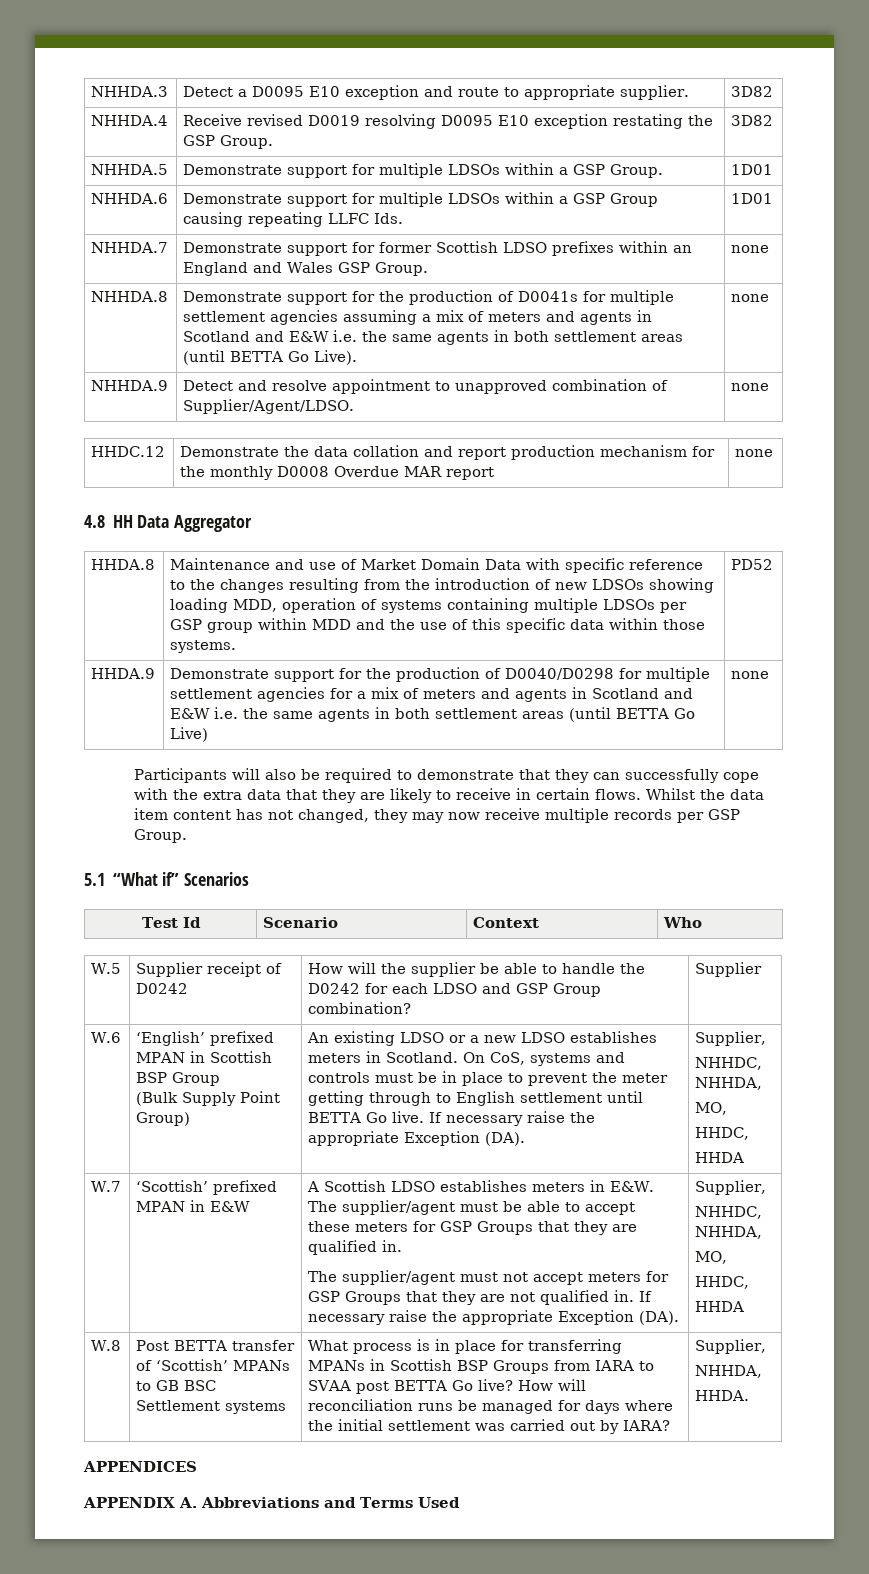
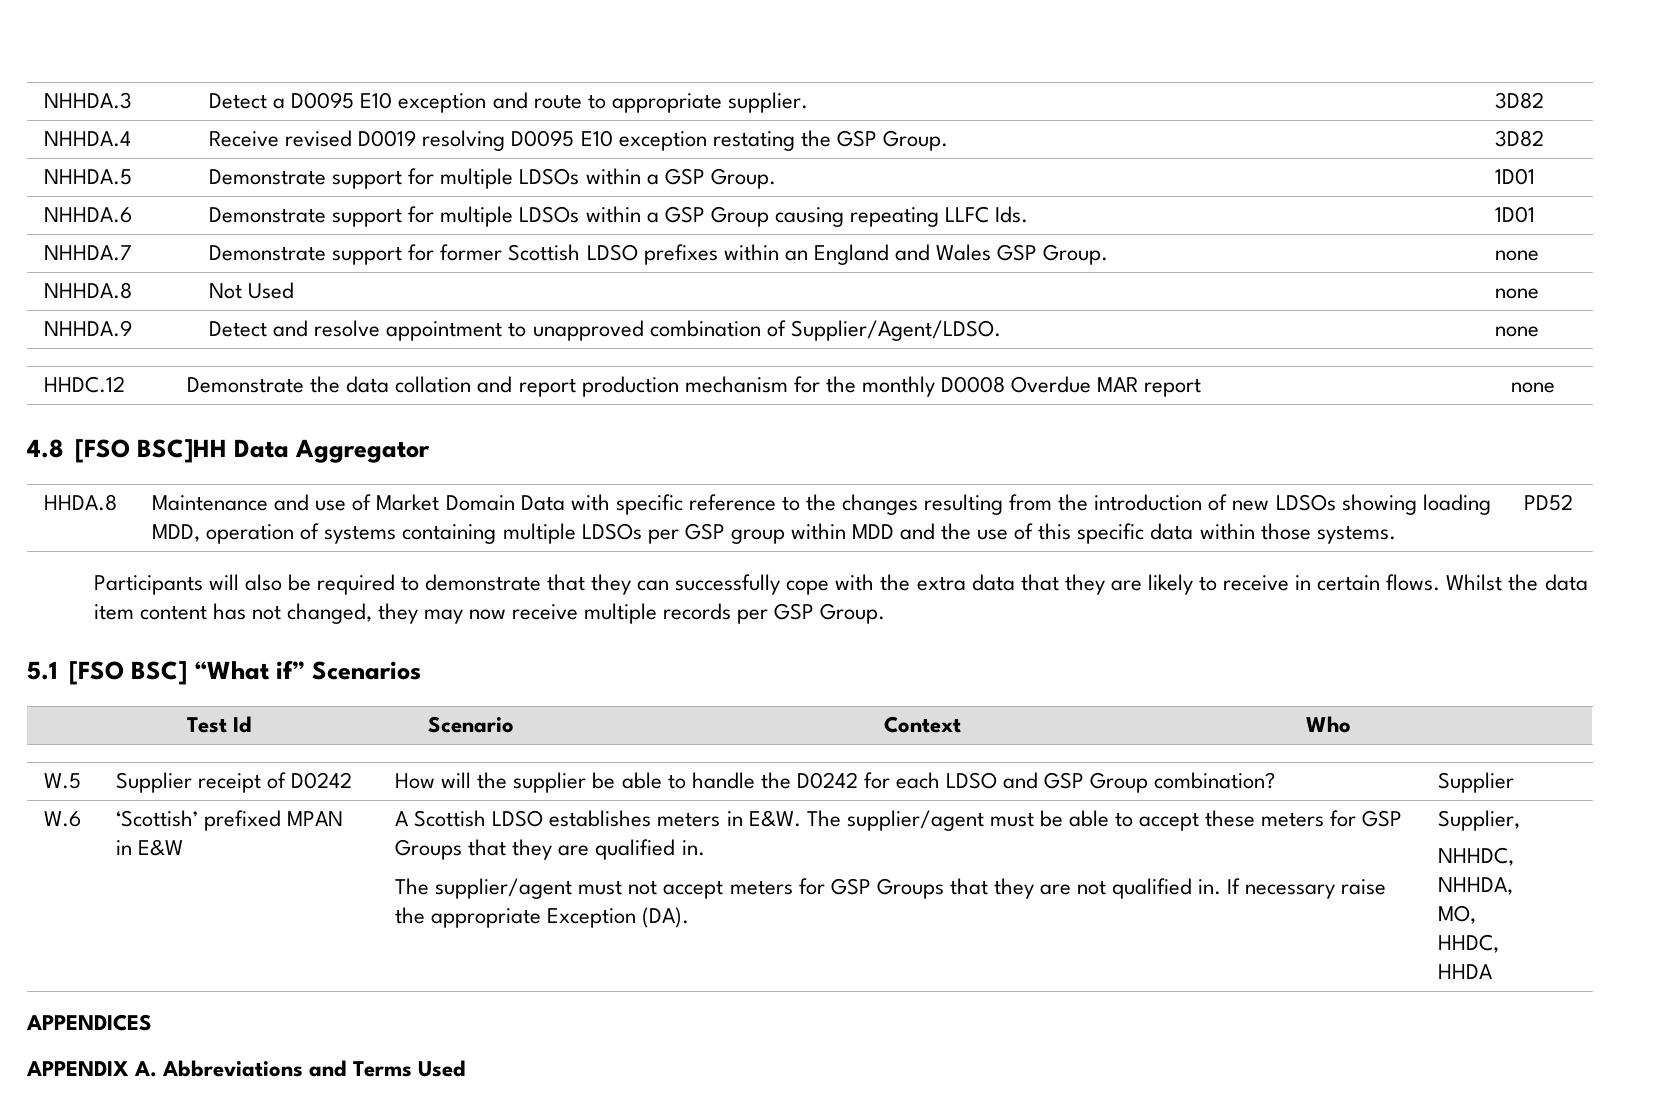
[183,290,675,305] [183,310,653,325] [183,330,684,345] [183,350,358,365] Demonstrate support for the production of D0041s for multiple settlement agencies assuming a mix of meters and agents in Scotland and E&W i.e. the same agents in both settlement areas (until BETTA Go Live). -> [209,282,295,299] Not Used
[112,515,133,528] HH -> [75,439,228,463] [FSO BSC]HH
[91,668,156,679] [170,667,711,682] [170,687,694,702] [170,707,696,722] [170,727,209,742] [731,671,770,679] // HHDA.9 | Demonstrate support for the production of D0040/D0298 for multiple settlement agencies for a mix of meters and agents in Scotland and E&W i.e. the same agents in both settlement areas (until BETTA Go Live) | none -> (1574, 502) none
(105, 879) none -> [69,661,188,685] [FSO BSC]
[136,1031,275,1046] [136,1051,273,1063] [136,1072,221,1086] [136,1091,281,1106] [136,1112,191,1126] [307,1031,658,1046] [308,1051,626,1066] [308,1071,669,1086] [308,1091,644,1106] [308,1111,596,1126] [308,1131,526,1146] [695,1031,767,1046] [695,1057,763,1070] [695,1077,763,1090] [695,1102,728,1115] [695,1127,750,1140] [695,1152,745,1163] [91,1181,122,1192] | ‘English’ prefixed MPAN in Scottish BSP Group // (Bulk Supply Point Group) | An existing LDSO or a new LDSO establishes meters in Scotland. On CoS, systems and controls must be in place to prevent the meter getting through to English settlement until BETTA Go live. If necessary raise the appropriate Exception (DA). | Supplier, // NHHDC, NHHDA, // MO, // HHDC, // HHDA // W.7 -> (82, 819) none
[91,1340,122,1351] [136,1340,296,1351] [136,1359,291,1371] [136,1380,217,1391] [136,1400,287,1414] [308,1339,623,1354] [308,1359,655,1374] [308,1379,587,1394] [308,1399,674,1414] [308,1419,671,1434] [695,1339,767,1354] [695,1365,763,1378] [695,1390,750,1401] // W.8 | Post BETTA transfer of ‘Scottish’ MPANs to GB BSC Settlement systems | What process is in place for transferring MPANs in Scottish BSP Groups from IARA to SVAA post BETTA Go live? How will reconciliation runs be managed for days where the initial settlement was carried out by IARA? | Supplier, // NHHDA, // HHDA. -> (1493, 971) none

